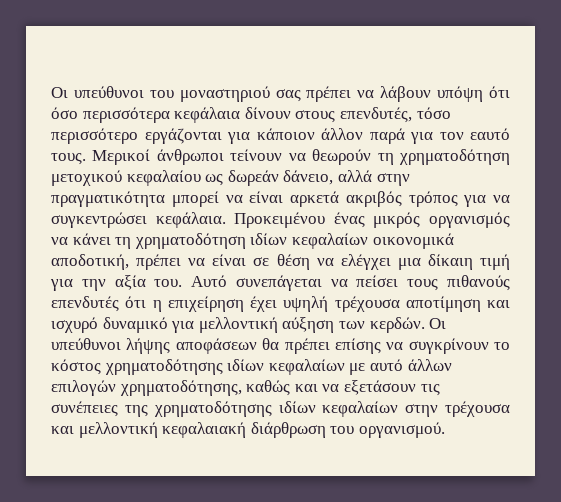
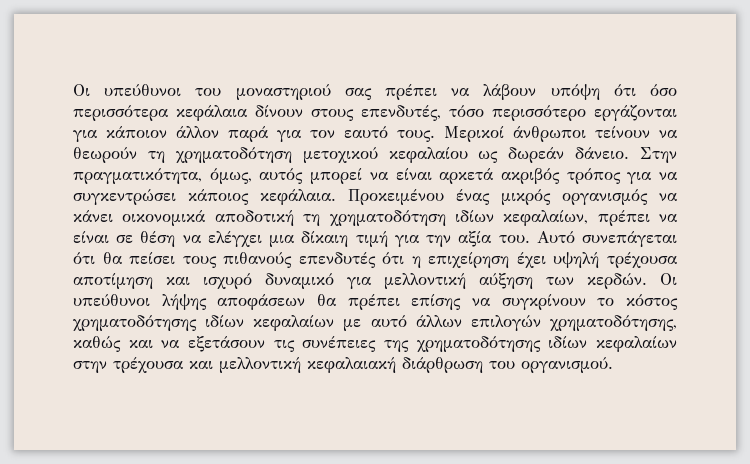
[283,170,410,186] [51,191,165,207] δάνειο, αλλά στην πραγματικότητα -> [575,147,677,163] [73,168,304,184] δάνειο. Στην πραγματικότητα, όμως, αυτός
(147, 220) none -> [188,189,249,205] κάποιος
(111, 239) none -> [122,210,294,226] οικονομικά αποδοτική
[291,233,454,249] [51,254,129,270] κεφαλαίων οικονομικά αποδοτική, -> [503,210,589,226] κεφαλαίων,
[330,279,348,287] να -> [73,252,122,265] ότι θα

